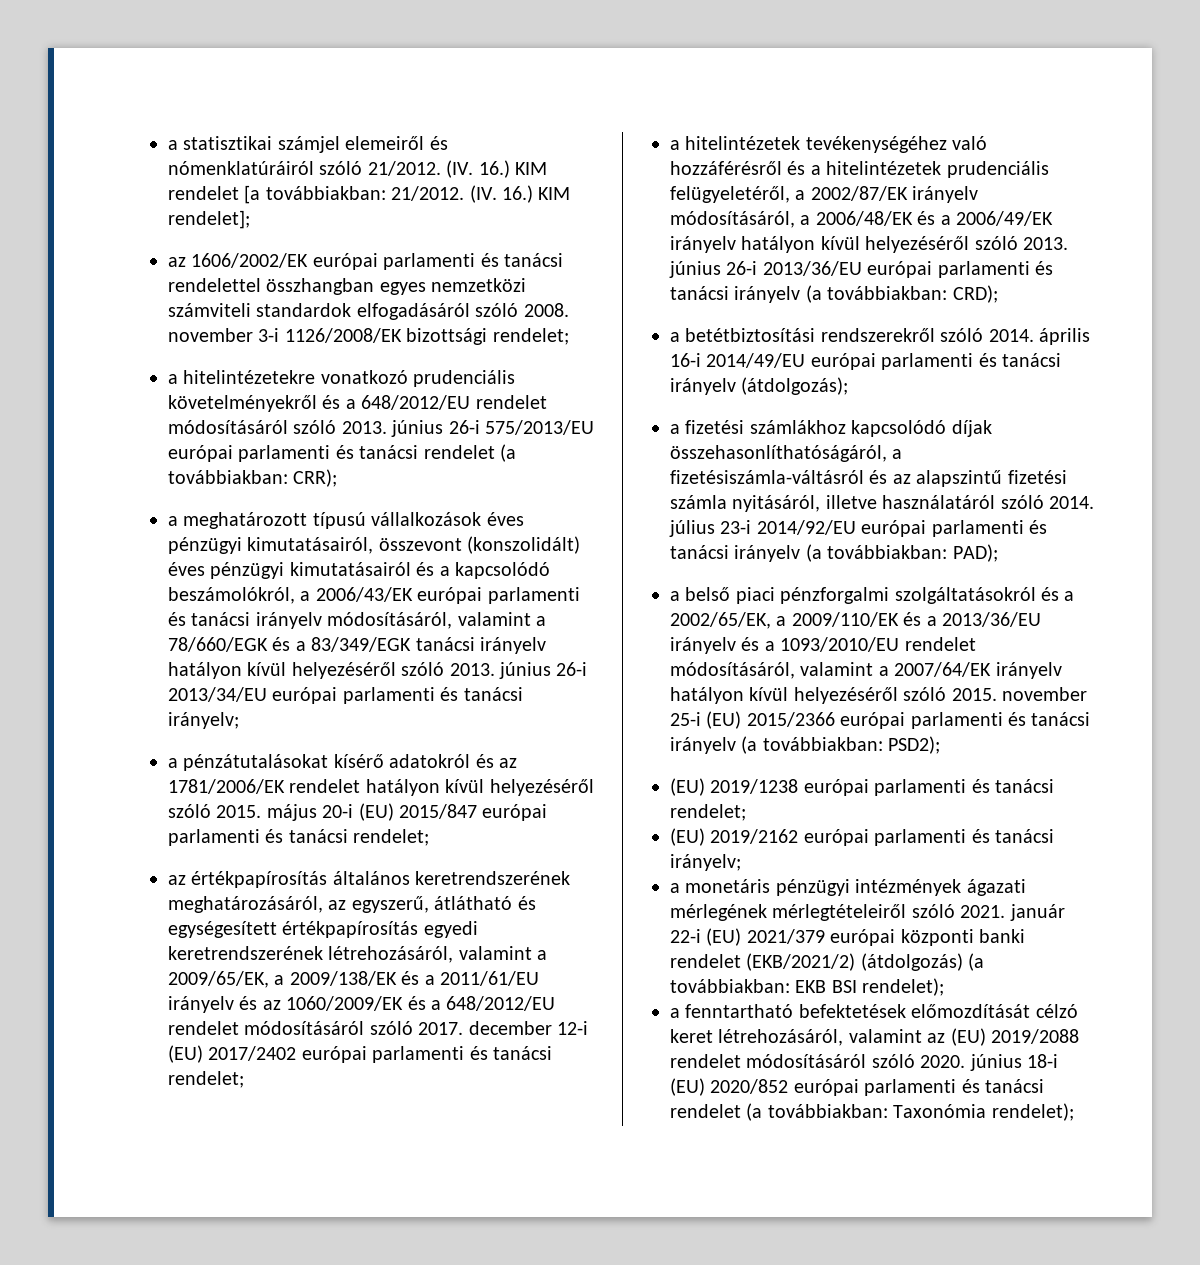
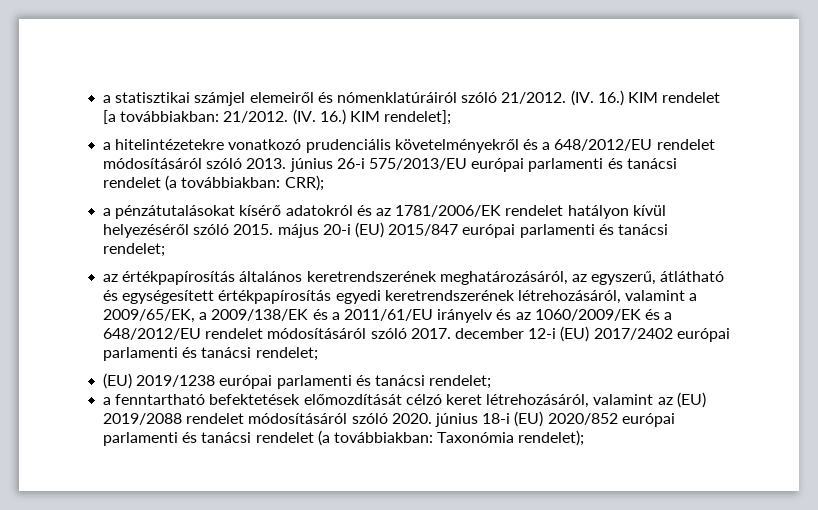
[168,253,563,270] [168,278,527,295] [168,303,569,320] [168,328,569,345] // az 1606/2002/EK európai parlamenti és tanácsi rendelettel összhangban egyes nemzetközi számviteli standardok elfogadásáról szóló 2008. november 3-i 1126/2008/EK bizottsági rendelet; -> (452, 117) none
[168,512,524,529] [168,536,581,554] [168,562,550,579] [168,587,580,604] [168,612,546,629] [168,637,546,654] [168,662,588,679] [168,687,523,704] [168,712,239,729] // a meghatározott típusú vállalkozások éves pénzügyi kimutatásairól, összevont (konszolidált) éves pénzügyi kimutatásairól és a kapcsolódó beszámolókról, a 2006/43/EK európai parlamenti és tanácsi irányelv módosításáról, valamint a 78/660/EGK és a 83/349/EGK tanácsi irányelv hatályon kívül helyezéséről szóló 2013. június 26-i 2013/34/EU európai parlamenti és tanácsi irányelv; -> (324, 183) none
[670,136,988,153] [670,161,1049,178] [670,186,979,203] [670,211,1053,228] [670,236,1068,253] [669,261,1053,278] [670,285,998,303] [670,328,1090,345] [670,353,1061,370] [670,377,849,395] [670,420,992,437] [670,445,903,462] [670,470,1067,487] [670,495,1094,512] [669,520,1047,537] [670,544,998,562] [670,587,1075,604] [670,612,1041,629] [670,637,976,654] [670,662,1062,679] [670,687,1087,704] [670,711,1091,729] [670,736,941,754] // a hitelintézetek tevékenységéhez való hozzáférésről és a hitelintézetek prudenciális felügyeletéről, a 2002/87/EK irányelv módosításáról, a 2006/48/EK és a 2006/49/EK irányelv hatályon kívül helyezéséről szóló 2013. június 26-i 2013/36/EU európai parlamenti és tanácsi irányelv (a továbbiakban: CRD); // a betétbiztosítási rendszerekről szóló 2014. április 16-i 2014/49/EU európai parlamenti és tanácsi irányelv (átdolgozás); // a fizetési számlákhoz kapcsolódó díjak összehasonlíthatóságáról, a fizetésiszámla-váltásról és az alapszintű fizetési számla nyitásáról, illetve használatáról szóló 2014. július 23-i 2014/92/EU európai parlamenti és tanácsi irányelv (a továbbiakban: PAD); // a belső piaci pénzforgalmi szolgáltatásokról és a 2002/65/EK, a 2009/110/EK és a 2013/36/EU irányelv és a 1093/2010/EU rendelet módosításáról, valamint a 2007/64/EK irányelv hatályon kívül helyezéséről szóló 2015. november 25-i (EU) 2015/2366 európai parlamenti és tanácsi irányelv (a továbbiakban: PSD2); -> (318, 354) none
[670,828,1054,846] [670,854,741,871] [670,879,1026,896] [670,904,1065,921] [670,928,1025,946] [670,953,985,971] [670,978,945,996] // (EU) 2019/2162 európai parlamenti és tanácsi irányelv; // a monetáris pénzügyi intézmények ágazati mérlegének mérlegtételeiről szóló 2021. január 22-i (EU) 2021/379 európai központi banki rendelet (EKB/2021/2) (átdolgozás) (a továbbiakban: EKB BSI rendelet); -> (492, 382) none

